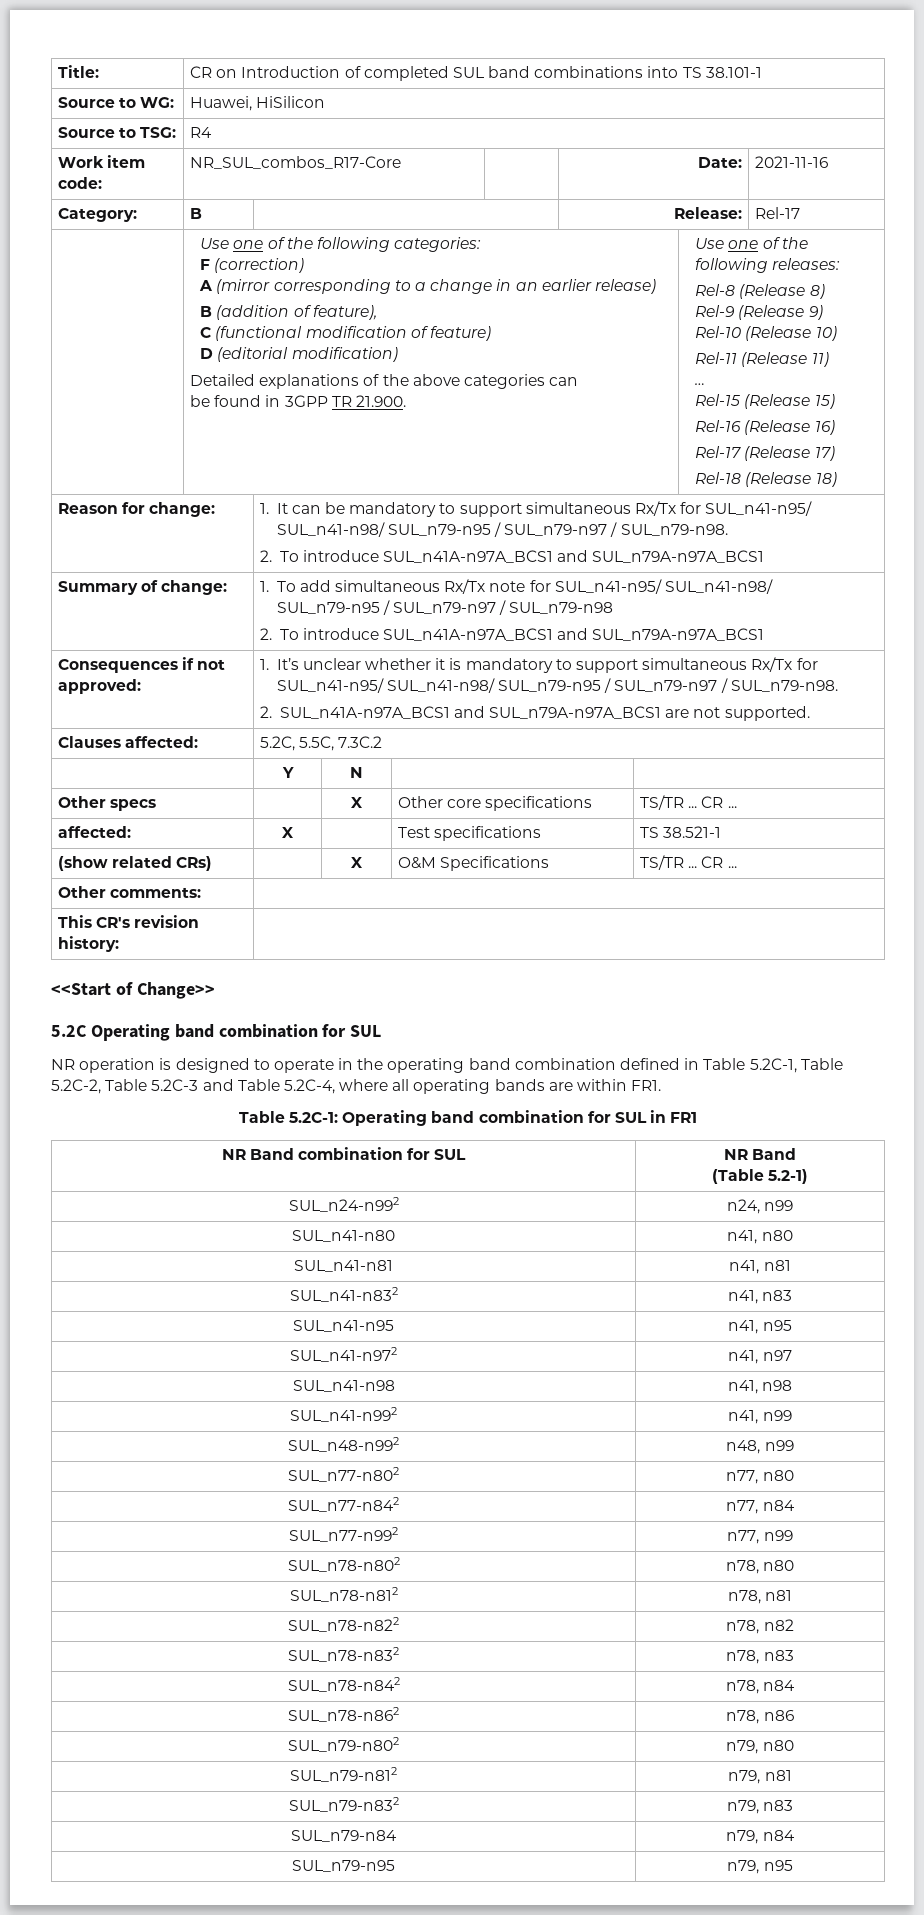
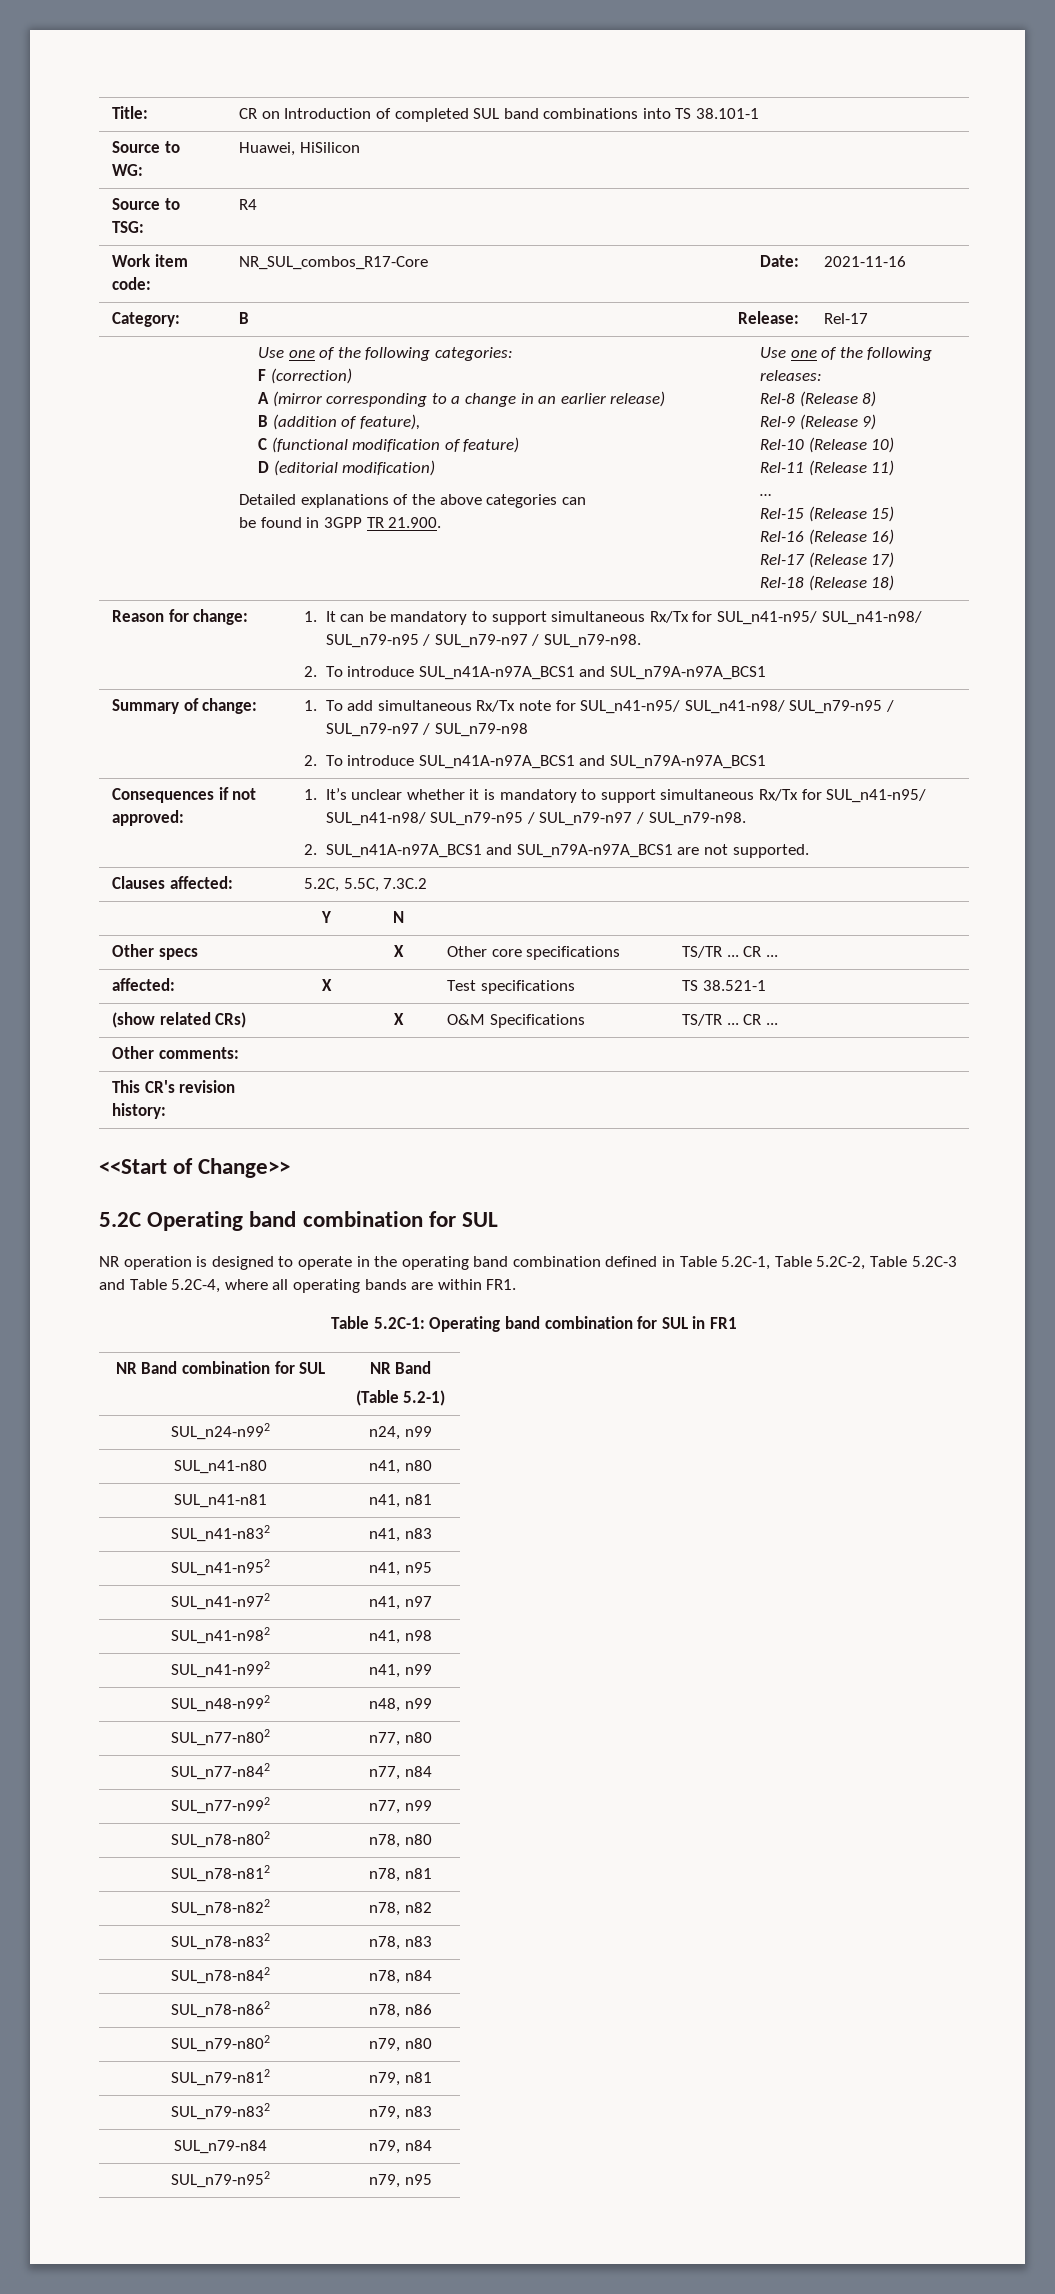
[293,1320,394,1332] SUL_n41-n95 -> [171,1559,270,1576] SUL_n41-n952
[292,1380,395,1392] SUL_n41-n98 -> [171,1627,270,1644] SUL_n41-n982
[292,1860,395,1872] SUL_n79-n95 -> [171,2171,270,2188] SUL_n79-n952

